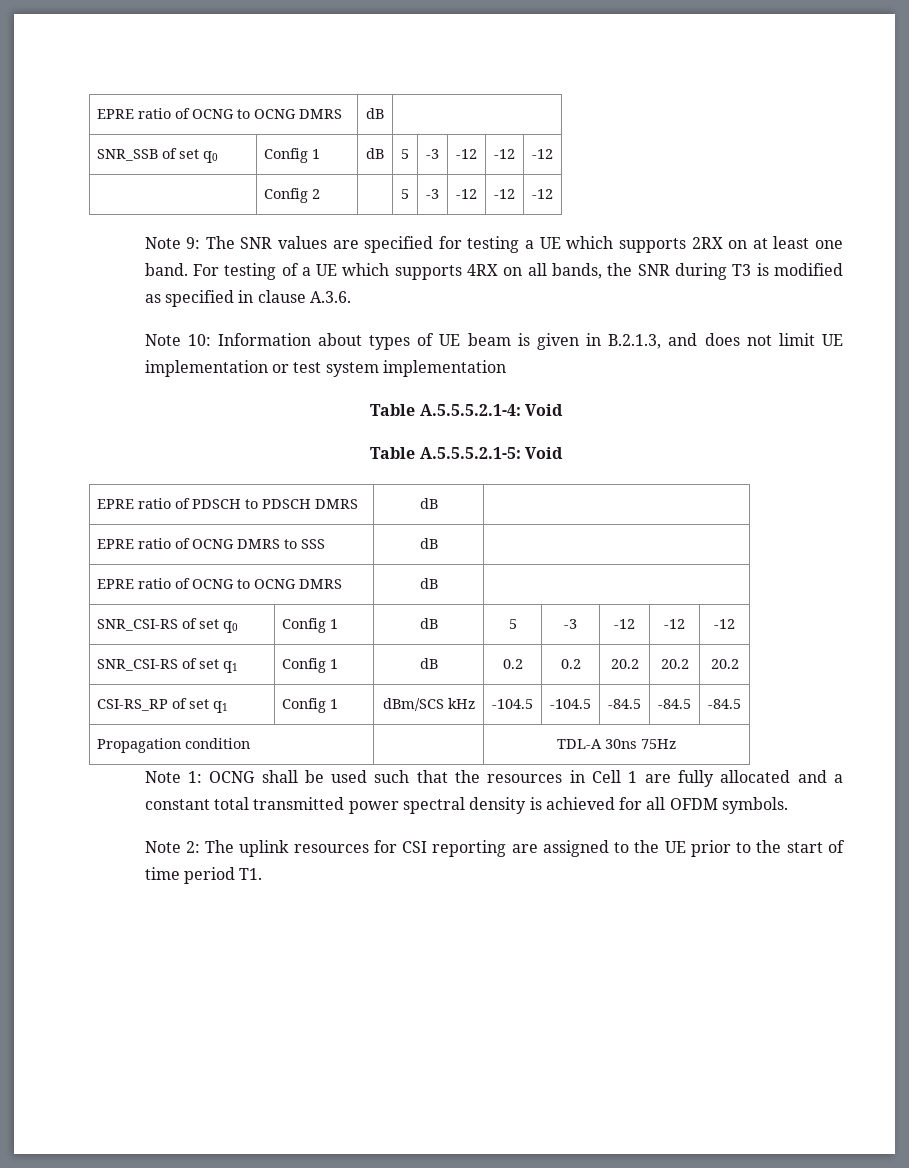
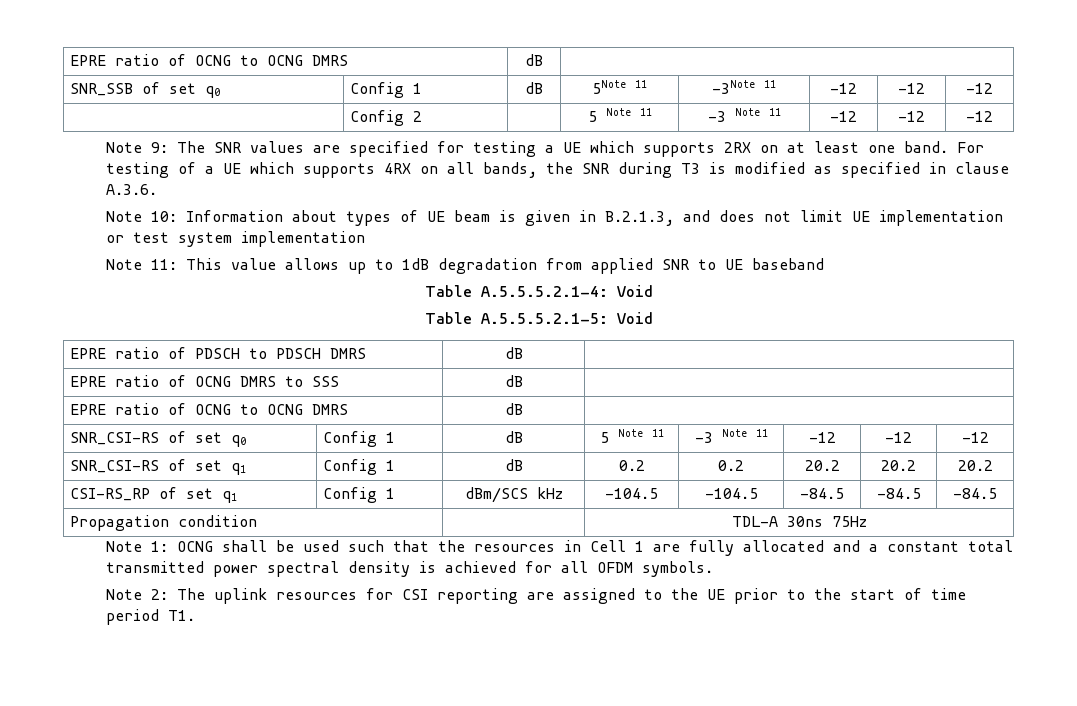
[401,149,409,159] [426,149,439,159] 5 | -3 -> [592,80,647,94] [712,80,776,94] 5Note 11 | -3Note 11
[426,189,439,199] | -3 -> [605,108,652,116] [707,108,781,122] Note 11 | -3 Note 11
(506, 368) none -> [105,258,824,274] // Note 11: This value allows up to 1dB degradation from applied SNR to UE baseband
[564,619,577,629] | -3 -> [617,429,664,437] [694,429,768,443] Note 11 | -3 Note 11

